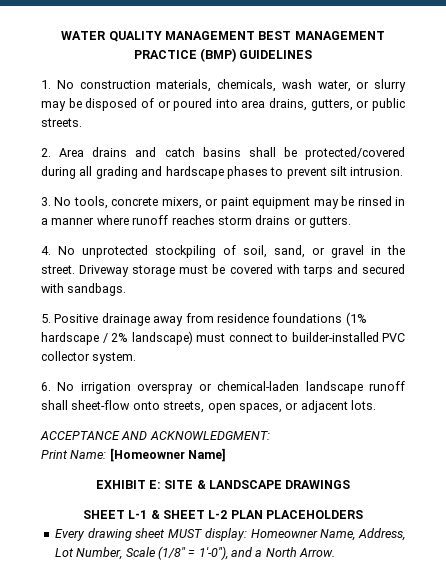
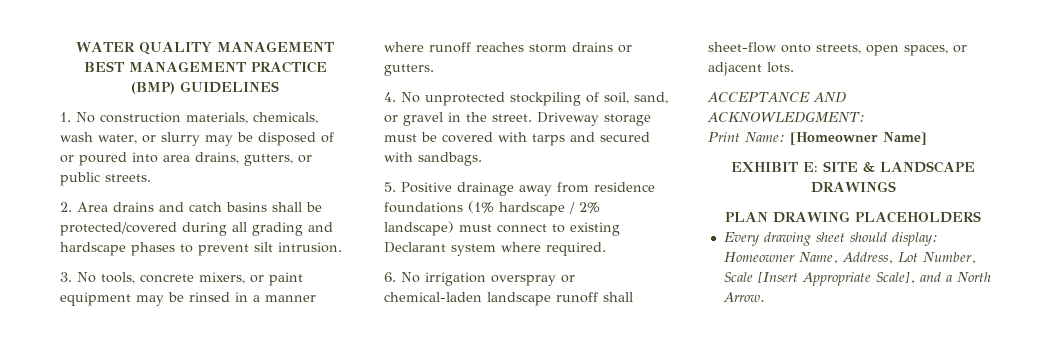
[291,332,405,342] [41,351,137,364] builder-installed PVC collector system. -> [570,222,620,236] [384,242,606,256] existing Declarant system where required.
[82,510,263,519] SHEET L-1 & SHEET L-2 PLAN -> [725,211,851,223] PLAN DRAWING
[168,529,202,538] MUST -> [849,232,887,242] should
[157,546,228,560] (1/8" = 1'-0"), -> [757,272,915,286] [Insert Appropriate Scale],

